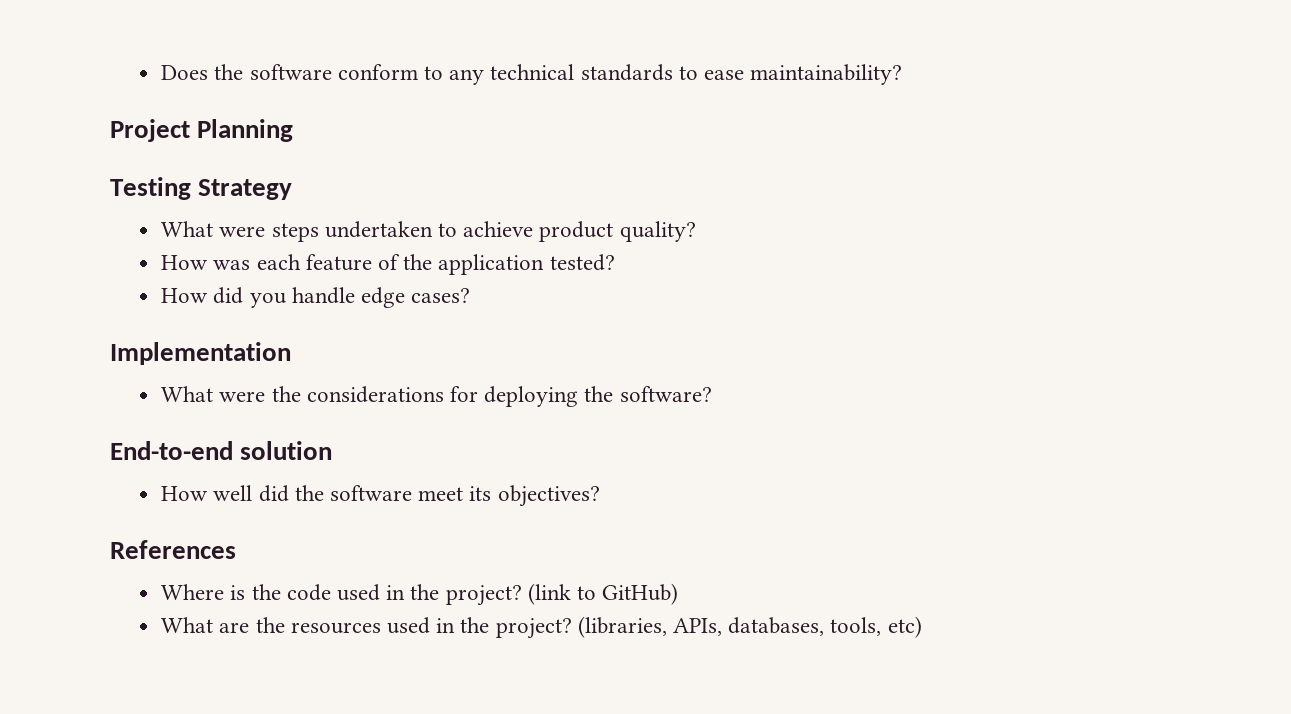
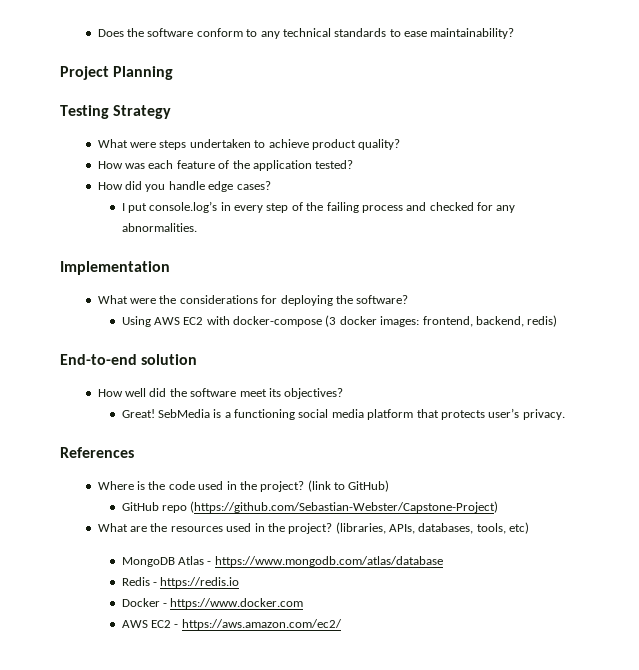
(471, 295) none -> [121,201,516,213] [121,223,197,232] // I put console.log’s in every step of the failing process and checked for any abnormalities.
(712, 394) none -> [121,315,558,327] // Using AWS EC2 with docker-compose (3 docker images: frontend, backend, redis)
(600, 496) none -> [121,408,565,420] // Great! SebMedia is a functioning social media platform that protects user’s privacy.
(679, 594) none -> [121,501,499,513] // GitHub repo (https://github.com/Sebastian-Webster/Capstone-Project)
(922, 627) none -> [121,556,443,567] [121,577,240,588] [121,598,304,609] [121,619,342,630] // MongoDB Atlas - https://www.mongodb.com/atlas/database // Redis - https://redis.io // Docker - https://www.docker.com // AWS EC2 - https://aws.amazon.com/ec2/

